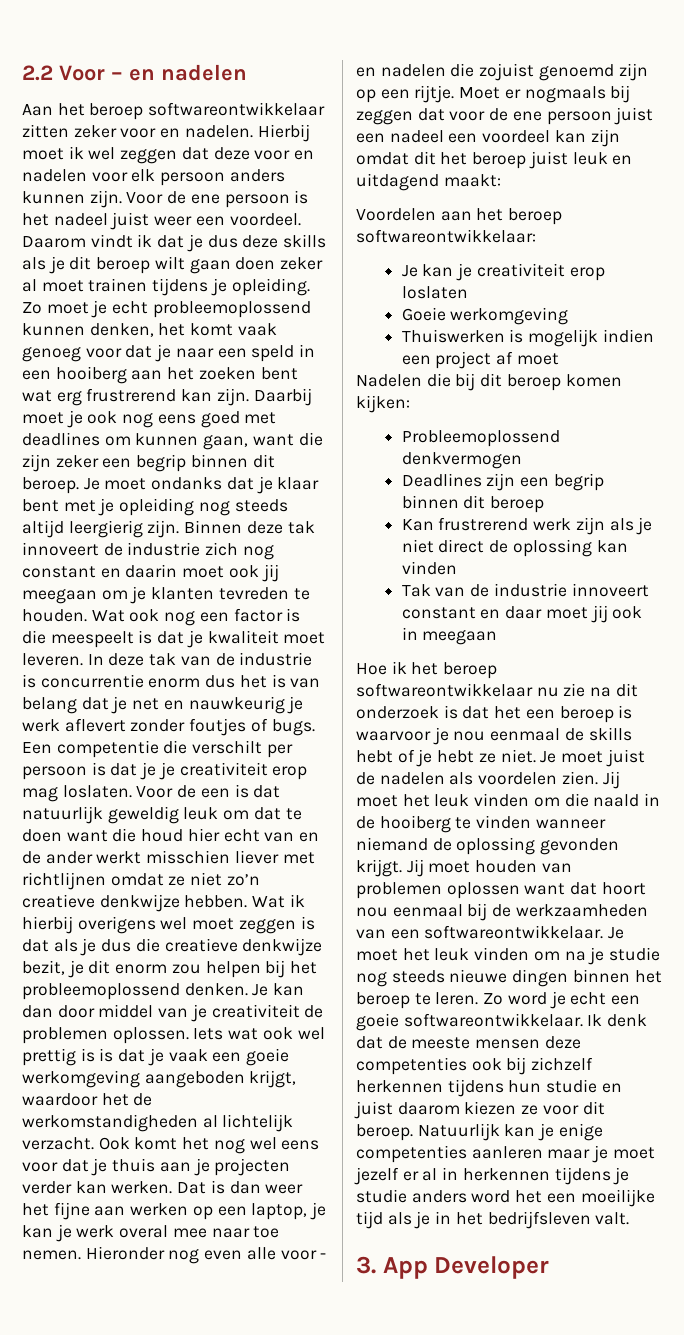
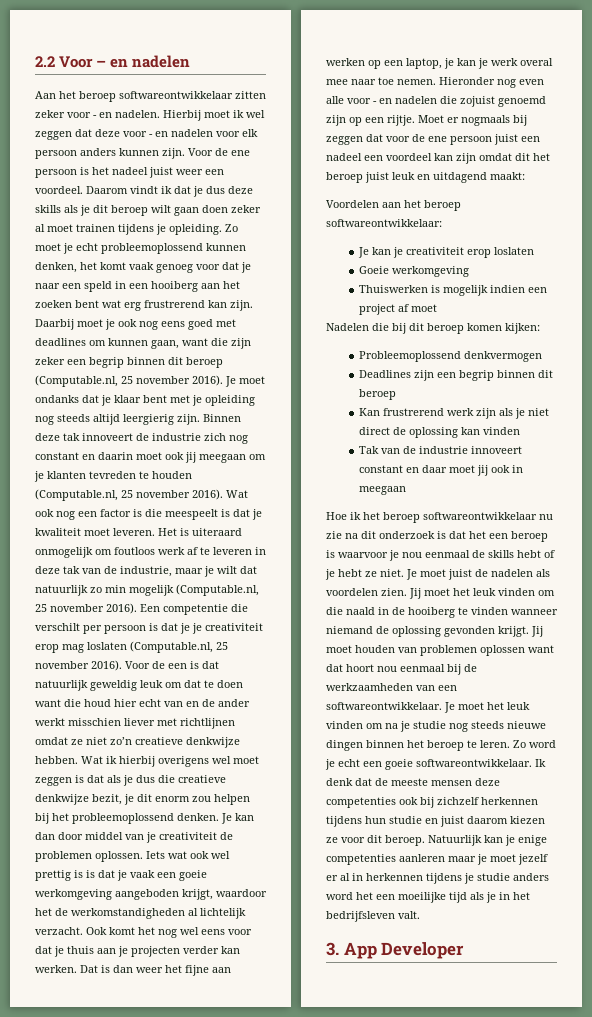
(157, 133) none -> [93,115,97,118] -
(291, 155) none -> [149,134,153,137] -
[22,477,79,494] beroep. -> [186,357,223,368] [35,375,223,387] beroep (Computable.nl, 25 november 2016).
[22,609,87,622] houden. -> [152,471,192,479] [35,489,223,501] houden (Computable.nl, 25 november 2016).
[87,652,313,666] [22,674,321,688] [22,696,304,714] [22,718,315,736] In deze tak van de industrie is concurrentie enorm dus het is van belang dat je net en nauwkeurig je werk aflevert zonder foutjes of bugs. -> [158,528,242,536] [35,547,266,558] [35,566,257,577] [35,584,259,596] [35,603,137,614] Het is uiteraard onmogelijk om foutloos werk af te leveren in deze tak van de industrie, maar je wilt dat natuurlijk zo min mogelijk (Computable.nl, 25 november 2016).
[62,785,132,798] loslaten. -> [87,641,228,653] [35,660,122,671] loslaten (Computable.nl, 25 november 2016).

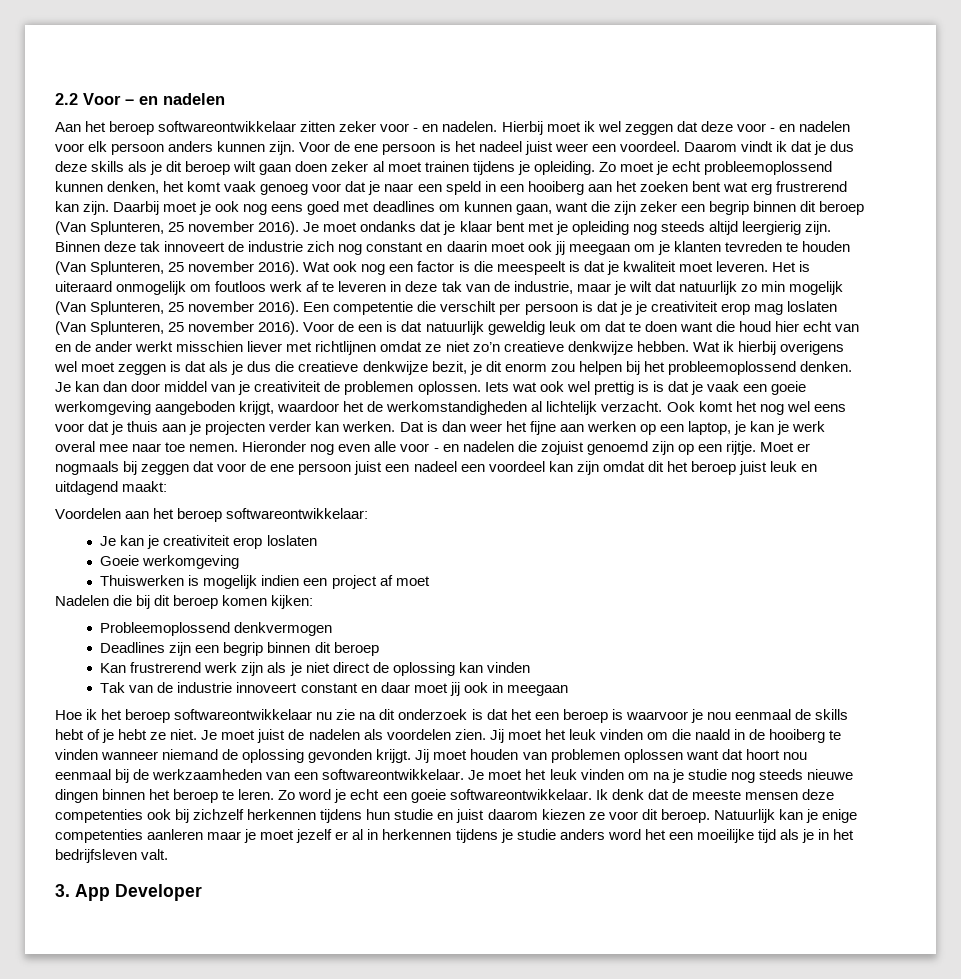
[35,375,118,387] (Computable.nl, -> [55,221,165,235] (Van Splunteren,
[35,489,118,501] (Computable.nl, -> [55,261,165,275] (Van Splunteren,
[176,584,259,596] (Computable.nl, -> [55,301,165,315] (Van Splunteren,
[130,641,213,653] (Computable.nl, -> [55,321,165,335] (Van Splunteren,

